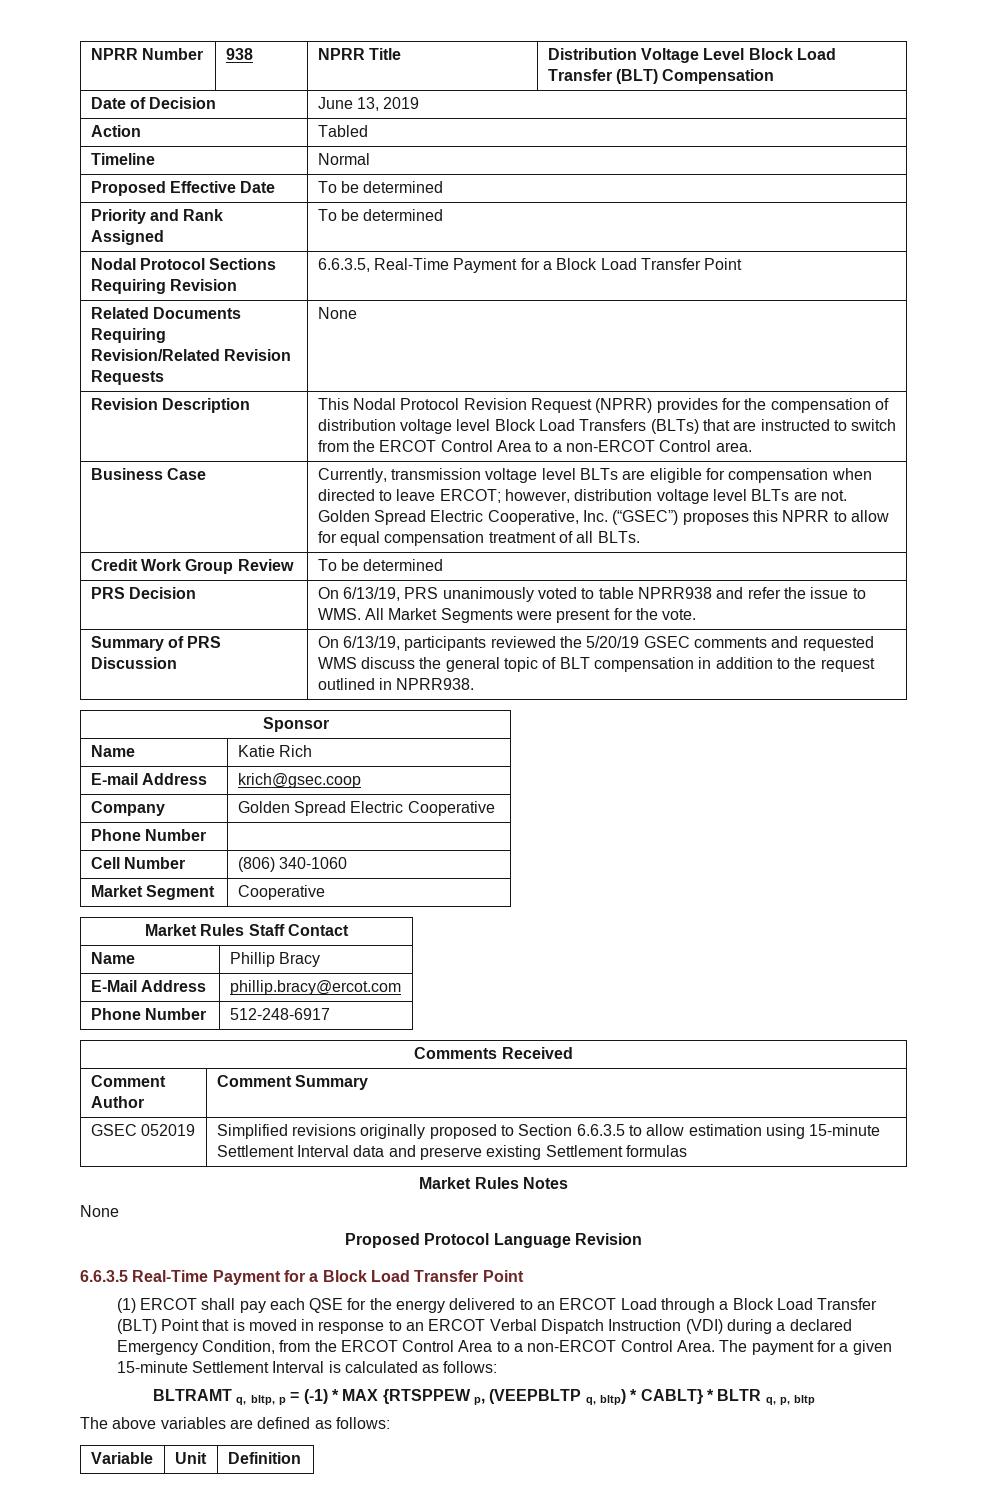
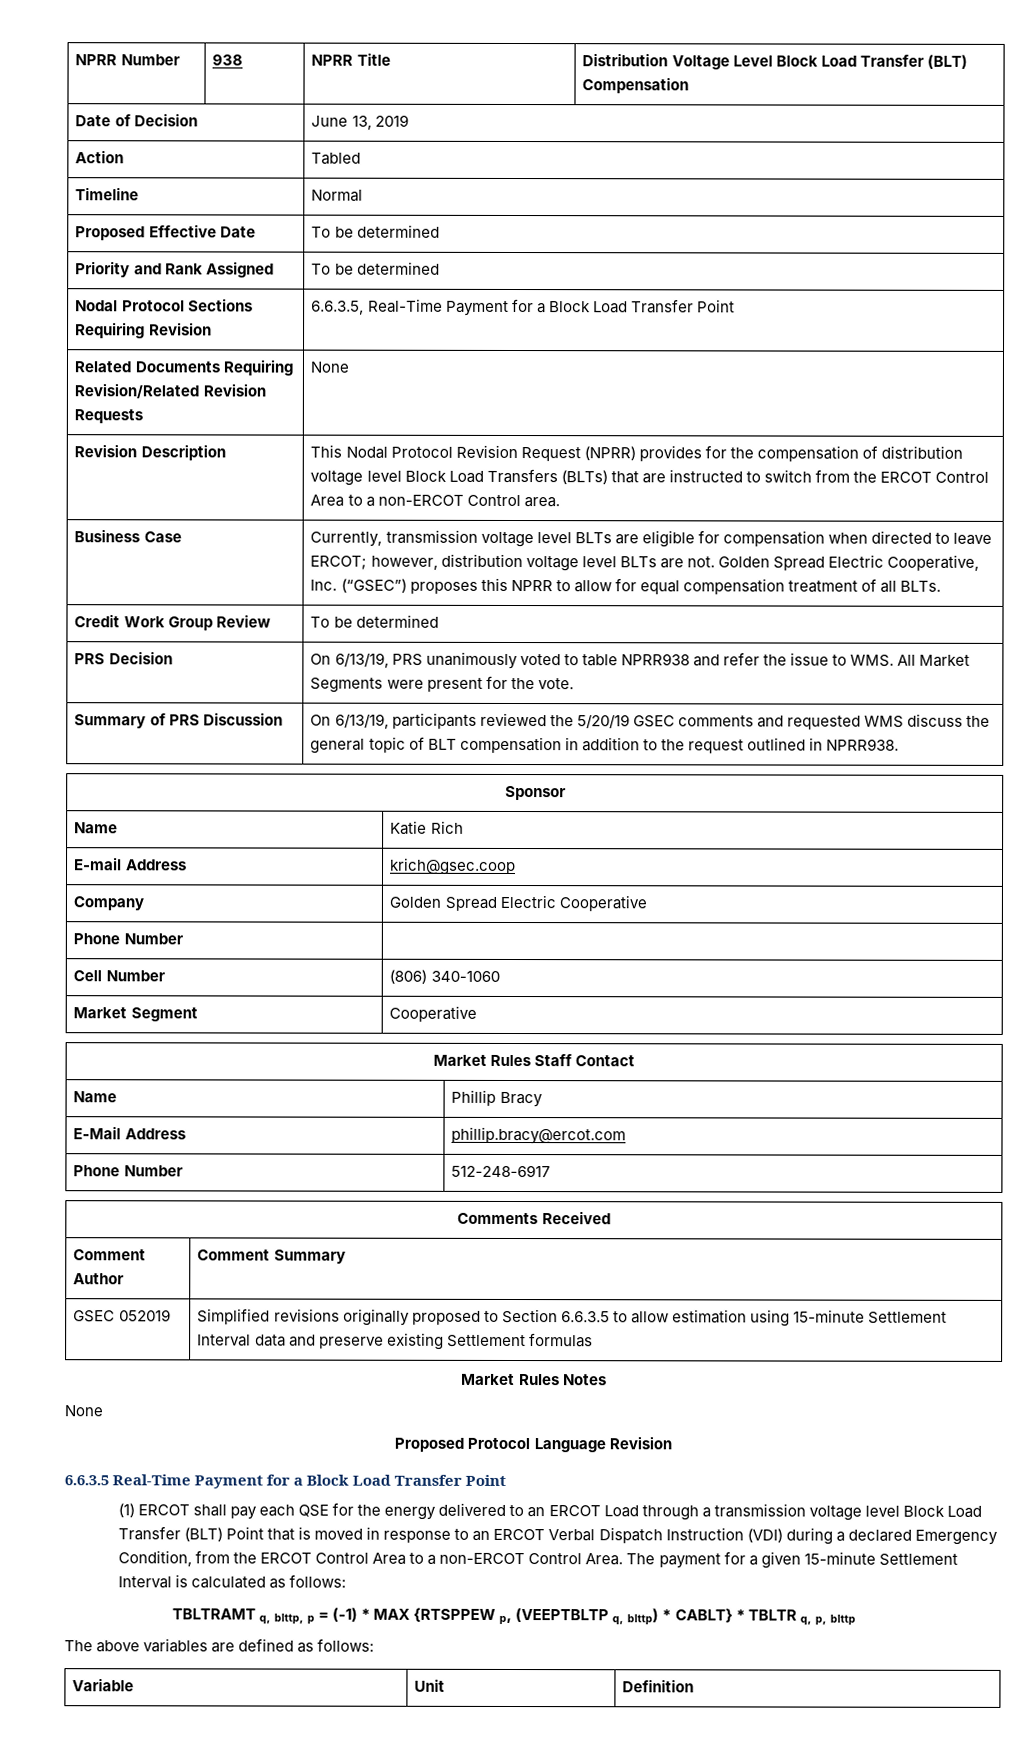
(729, 1305) none -> [713,1503,900,1521] transmission voltage level
[153,1389,275,1405] BLTRAMT q, bltp, -> [171,1608,304,1625] TBLTRAMT q, blttp,
[489,1389,626,1405] (VEEPBLTP q, bltp) -> [515,1608,660,1626] (VEEPTBLTP q, blttp)
[717,1389,762,1401] BLTR -> [747,1609,797,1621] TBLTR
[794,1395,816,1405] bltp -> [829,1614,856,1626] blttp

